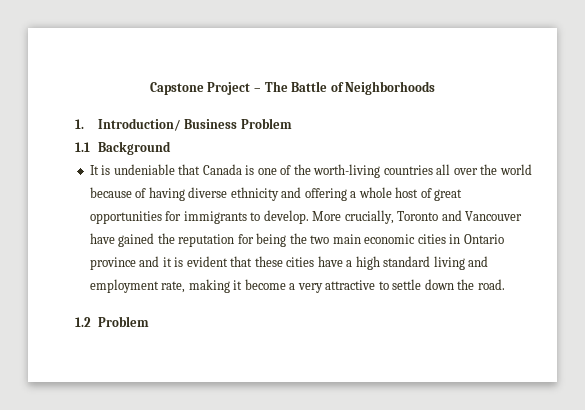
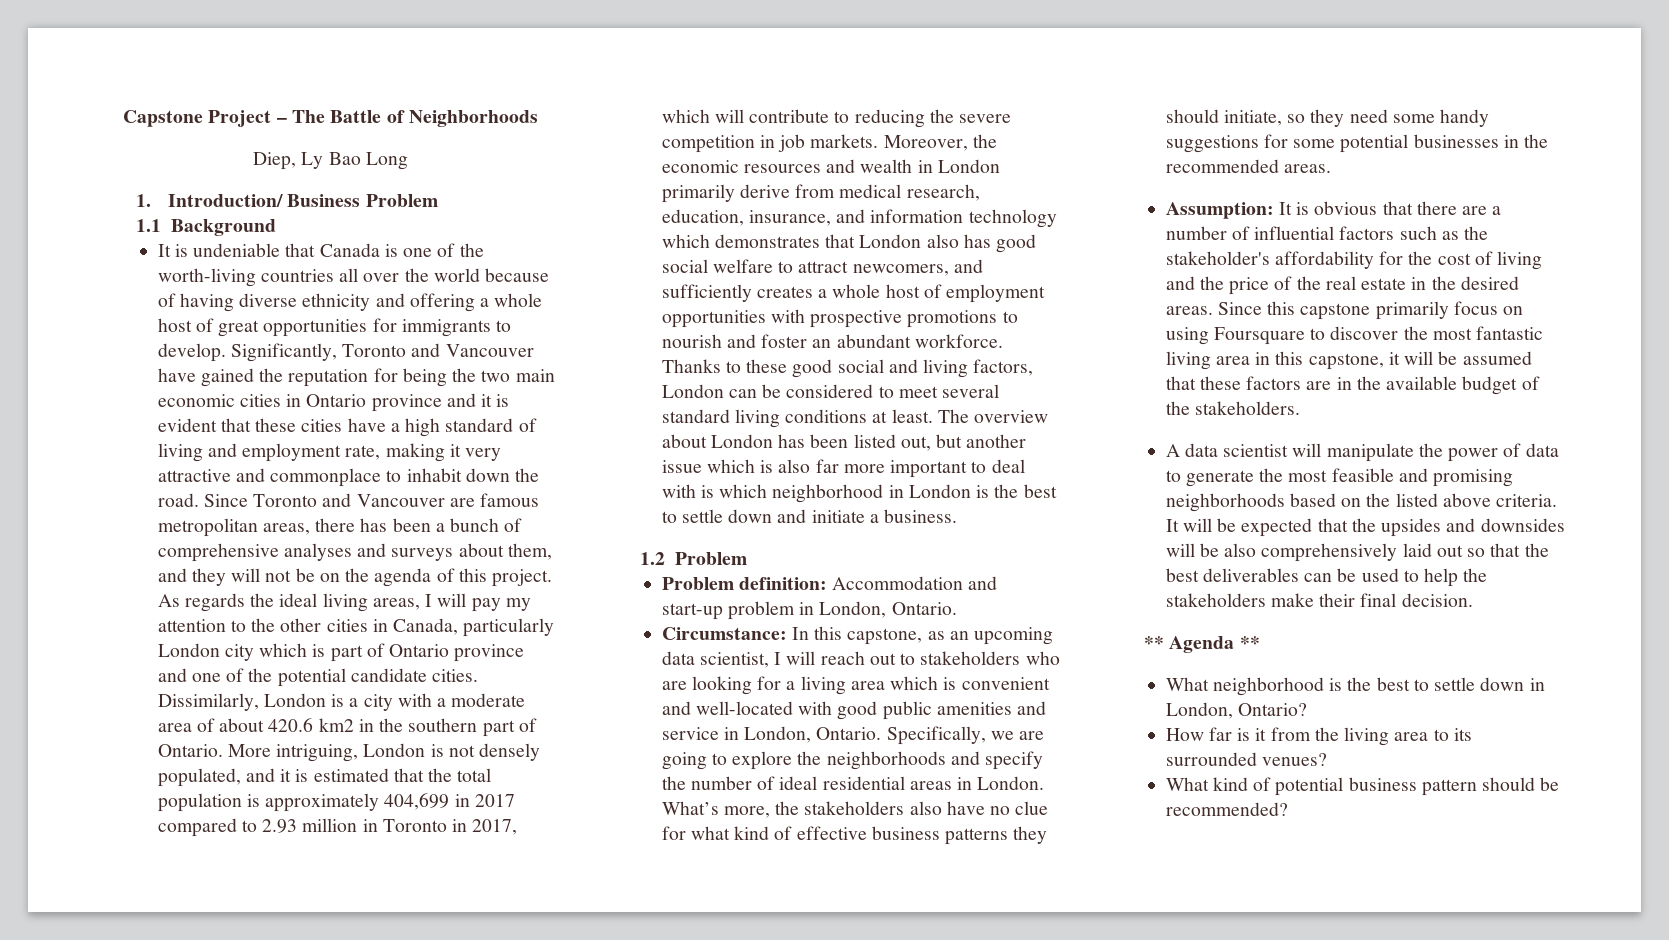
(436, 88) none -> [253,152,408,170] // Diep, Ly Bao Long
[312,210,394,224] More crucially, -> [230,343,337,362] Significantly,
(431, 261) none -> [518,418,537,432] of
[244,279,505,293] [75,316,149,327] become a very attractive to settle down the road. // 1.2 Problem -> [465,448,502,461] [157,468,540,487] [157,493,540,507] [157,518,523,537] [157,543,552,562] [157,568,553,587] [157,593,531,612] [157,618,555,637] [157,643,525,662] [157,668,479,687] [157,693,526,711] [157,718,537,737] [157,743,541,762] [157,768,492,787] [157,793,515,812] [157,818,518,837] [661,109,1012,128] [661,134,997,153] [661,159,1000,173] [661,184,980,203] [661,209,1057,228] [661,234,1037,253] [661,259,983,276] [661,284,1046,303] [661,309,1018,328] [661,334,1003,348] [661,359,1034,378] [661,384,1000,398] [661,409,1049,428] [661,434,1027,451] [661,459,1025,478] [661,484,1057,503] [661,509,958,523] [640,552,747,565] [661,576,998,590] [661,601,957,620] [661,626,1054,645] [661,651,1060,668] [661,676,1050,695] [661,701,1047,720] [661,726,1045,745] [661,751,1044,770] [661,776,1045,790] [661,801,1049,818] [661,826,1048,845] [1165,109,1490,127] [1165,134,1549,153] [1165,159,1331,173] [1165,201,1502,219] [1165,226,1489,240] [1165,251,1543,270] [1165,276,1519,295] [1165,301,1524,320] [1165,326,1544,345] [1165,351,1532,370] [1165,376,1540,395] [1165,401,1300,415] [1165,443,1559,462] [1165,468,1514,487] [1165,493,1558,512] [1165,518,1565,537] [1165,543,1549,562] [1165,568,1488,587] [1165,593,1473,607] [1144,636,1260,653] [1165,677,1545,696] [1165,702,1307,719] [1165,727,1472,746] [1165,752,1327,766] [1165,777,1560,796] [1165,802,1288,816] very attractive and commonplace to inhabit down the road. Since Toronto and Vancouver are famous metropolitan areas, there has been a bunch of comprehensive analyses and surveys about them, and they will not be on the agenda of this project. As regards the ideal living areas, I will pay my attention to the other cities in Canada, particularly London city which is part of Ontario province and one of the potential candidate cities. Dissimilarly, London is a city with a moderate area of about 420.6 km2 in the southern part of Ontario. More intriguing, London is not densely populated, and it is estimated that the total population is approximately 404,699 in 2017 compared to 2.93 million in Toronto in 2017, which will contribute to reducing the severe competition in job markets. Moreover, the economic resources and wealth in London primarily derive from medical research, education, insurance, and information technology which demonstrates that London also has good social welfare to attract newcomers, and sufficiently creates a whole host of employment opportunities with prospective promotions to nourish and foster an abundant workforce. Thanks to these good social and living factors, London can be considered to meet several standard living conditions at least. The overview about London has been listed out, but another issue which is also far more important to deal with is which neighborhood in London is the best to settle down and initiate a business. // 1.2 Problem // Problem definition: Accommodation and start-up problem in London, Ontario. // Circumstance: In this capstone, as an upcoming data scientist, I will reach out to stakeholders who are looking for a living area which is convenient and well-located with good public amenities and service in London, Ontario. Specifically, we are going to explore the neighborhoods and specify the number of ideal residential areas in London. What’s more, the stakeholders also have no clue for what kind of effective business patterns they should initiate, so they need some handy suggestions for some potential businesses in the recommended areas. // Assumption: It is obvious that there are a number of influential factors such as the stakeholder's affordability for the cost of living and the price of the real estate in the desired areas. Since this capstone primarily focus on using Foursquare to discover the most fantastic living area in this capstone, it will be assumed that these factors are in the available budget of the stakeholders. // A data scientist will manipulate the power of data to generate the most feasible and promising neighborhoods based on the listed above criteria. It will be expected that the upsides and downsides will be also comprehensively laid out so that the best deliverables can be used to help the stakeholders make their final decision. // ** Agenda ** // What neighborhood is the best to settle down in London, Ontario? // How far is it from the living area to its surrounded venues? // What kind of potential business pattern should be recommended?

